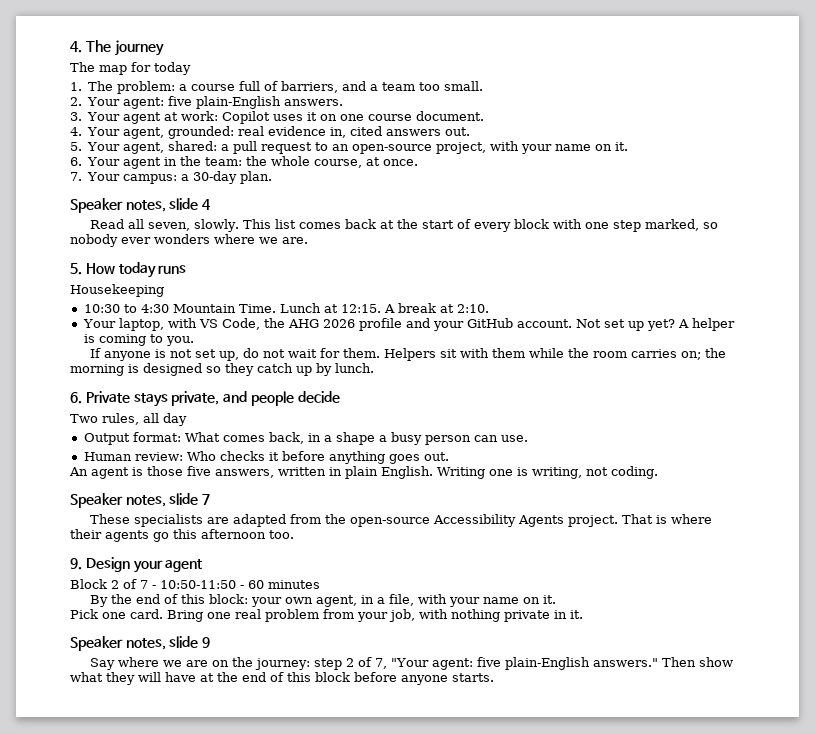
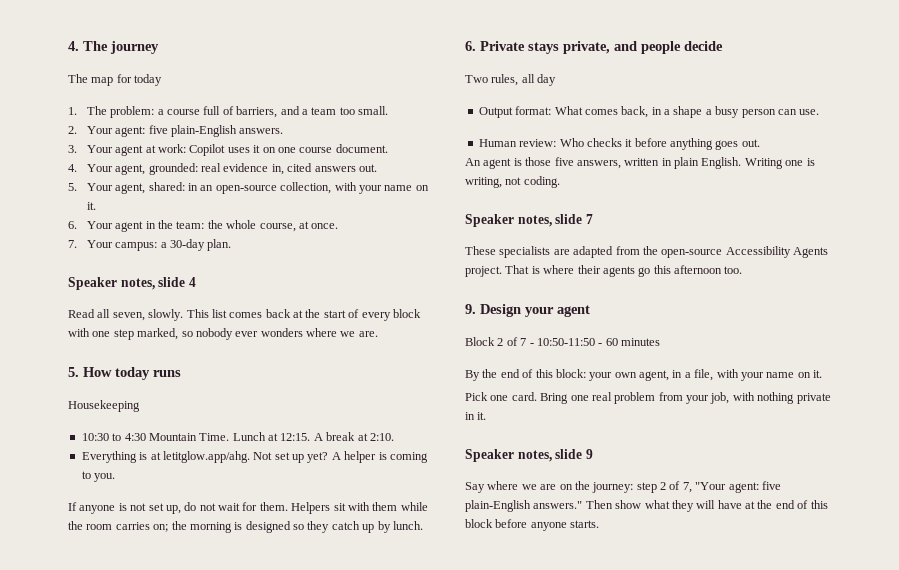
[221,141,329,154] a pull request to -> [188,183,199,191] in
[436,142,487,154] project, -> [280,182,332,194] collection,
[82,318,572,331] Your laptop, with VS Code, the AHG 2026 profile and your GitHub account. -> [81,451,250,463] Everything is at letitglow.app/ahg.

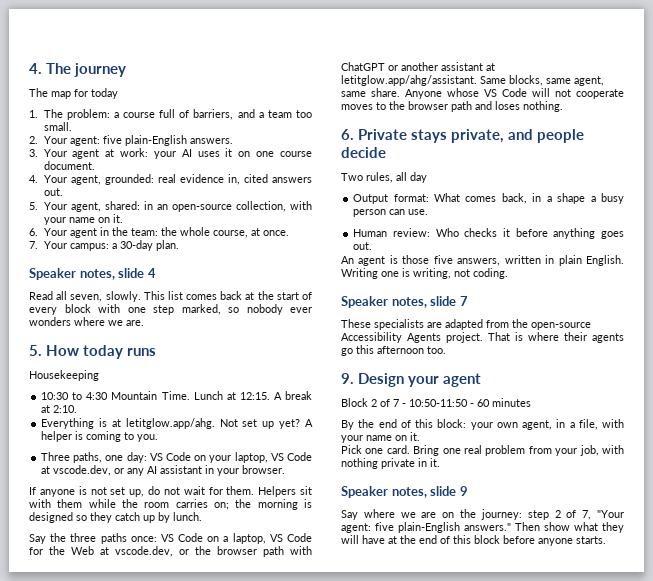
[189,144,226,156] Copilot -> [153,149,192,159] your AI
(116, 477) none -> [41,452,312,463] [41,465,286,476] // Three paths, one day: VS Code on your laptop, VS Code at vscode.dev, or any AI assistant in your browser.
(423, 525) none -> [29,533,312,544] [29,546,312,557] [341,62,495,71] [341,75,604,86] [341,88,624,99] [341,101,563,112] // Say the three paths once: VS Code on a laptop, VS Code for the Web at vscode.dev, or the browser path with ChatGPT or another assistant at letitglow.app/ahg/assistant. Same blocks, same agent, same share. Anyone whose VS Code will not cooperate moves to the browser path and loses nothing.

